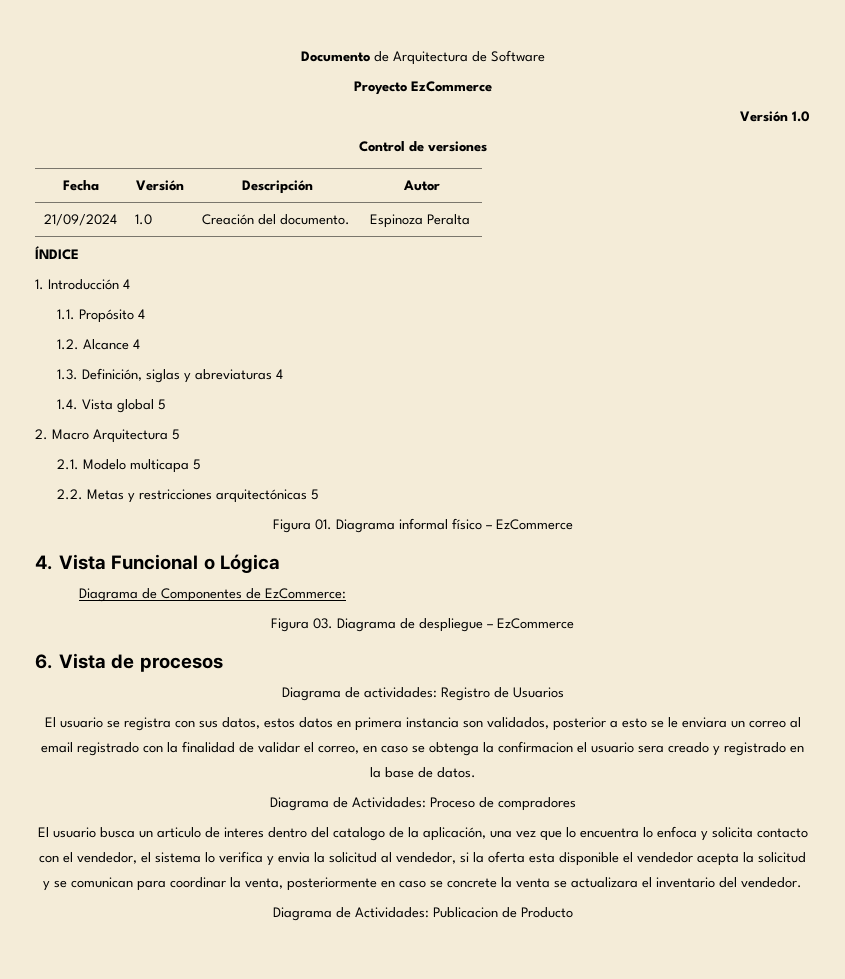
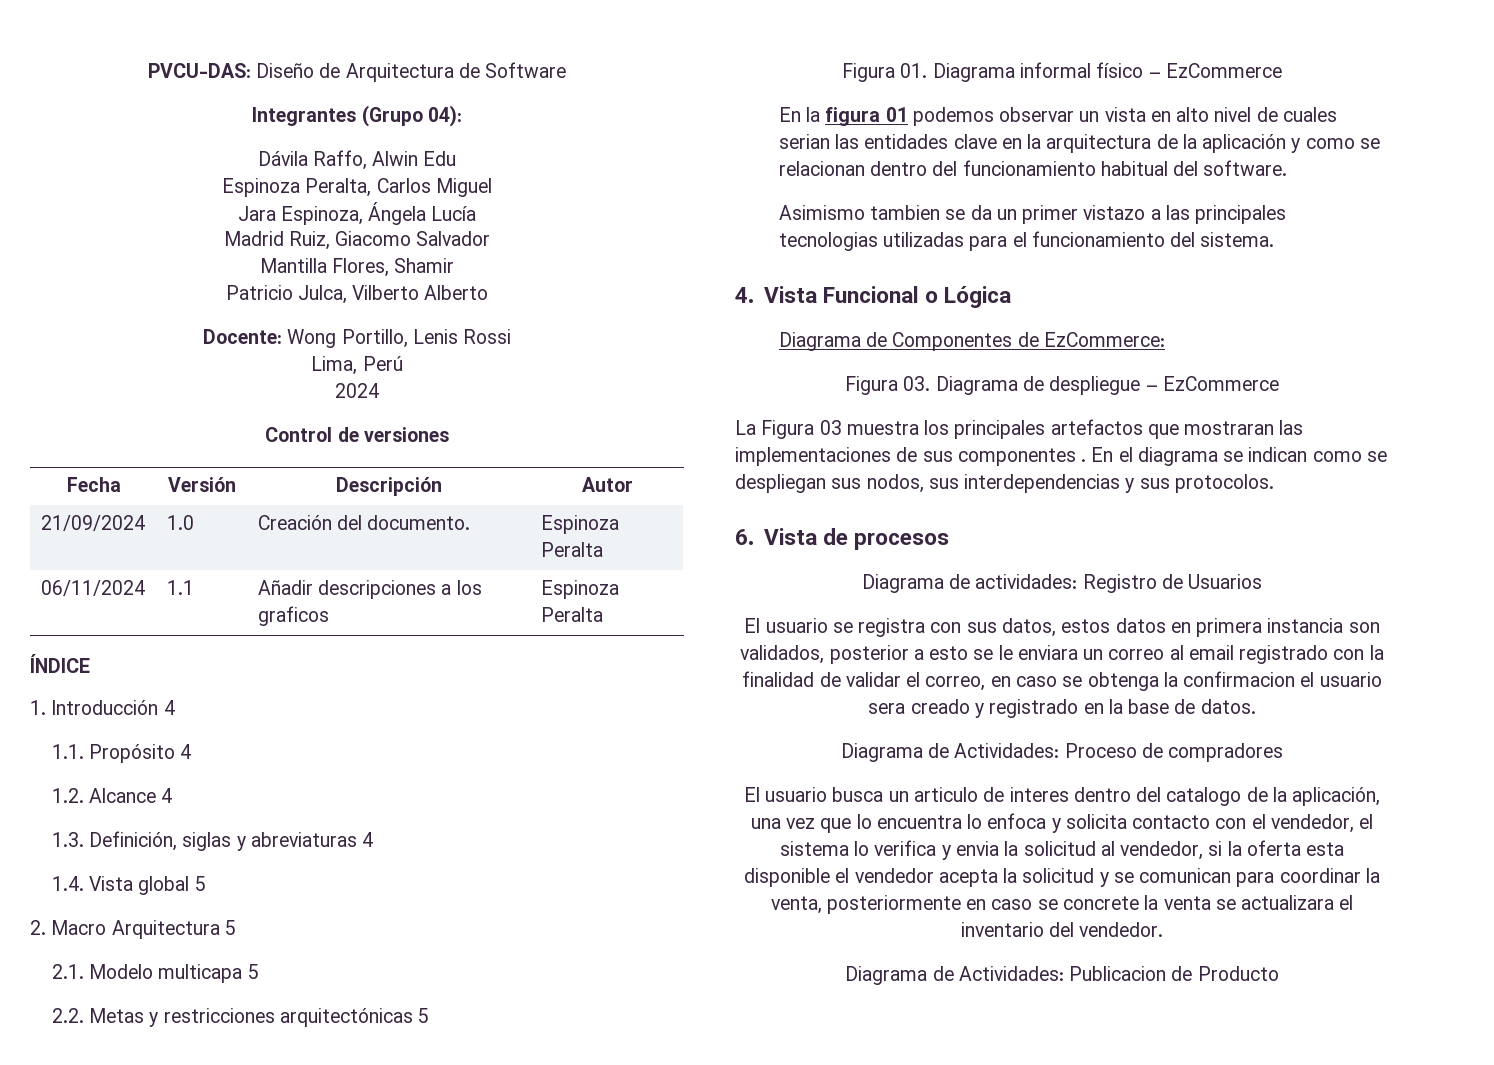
[300,51,370,62] Documento -> [147,63,315,78] PVCU-DAS: Diseño
[353,81,492,95] [740,111,810,122] Proyecto EzCommerce // Versión 1.0 -> [252,105,462,127] [257,150,457,170] [222,178,492,197] [237,202,477,225] [223,231,491,250] [259,258,455,277] [225,285,489,304] [202,329,512,348] [311,356,403,375] [335,383,379,398] Integrantes (Grupo 04): // Dávila Raffo, Alwin Edu // Espinoza Peralta, Carlos Miguel // Jara Espinoza, Ángela Lucía // Madrid Ruiz, Giacomo Salvador // Mantilla Flores, Shamir // Patricio Julca, Vilberto Alberto // Docente: Wong Portillo, Lenis Rossi // Lima, Perú // 2024
(470, 219) none -> [40,580,145,596] [166,580,194,595] [257,580,482,599] [257,606,329,626] [540,580,619,599] [540,607,603,622] // 06/11/2024 | 1.1 | Añadir descripciones a los graficos | Espinoza Peralta
(573, 524) none -> [778,107,1337,126] [778,134,1380,153] [778,160,1288,176] [778,205,1287,224] [778,231,1275,251] // En la figura 01 podemos observar un vista en alto nivel de cuales serian las entidades clave en la arquitectura de la aplicación y como se relacionan dentro del funcionamiento habitual del software. // Asimismo tambien se da un primer vistazo a las principales tecnologias utilizadas para el funcionamiento del sistema.
(574, 623) none -> [735,419,1304,439] [735,447,1387,466] [735,474,1274,493] // La Figura 03 muestra los principales artefactos que mostraran las implementaciones de sus componentes . En el diagrama se indican como se despliegan sus nodos, sus interdependencias y sus protocolos.

